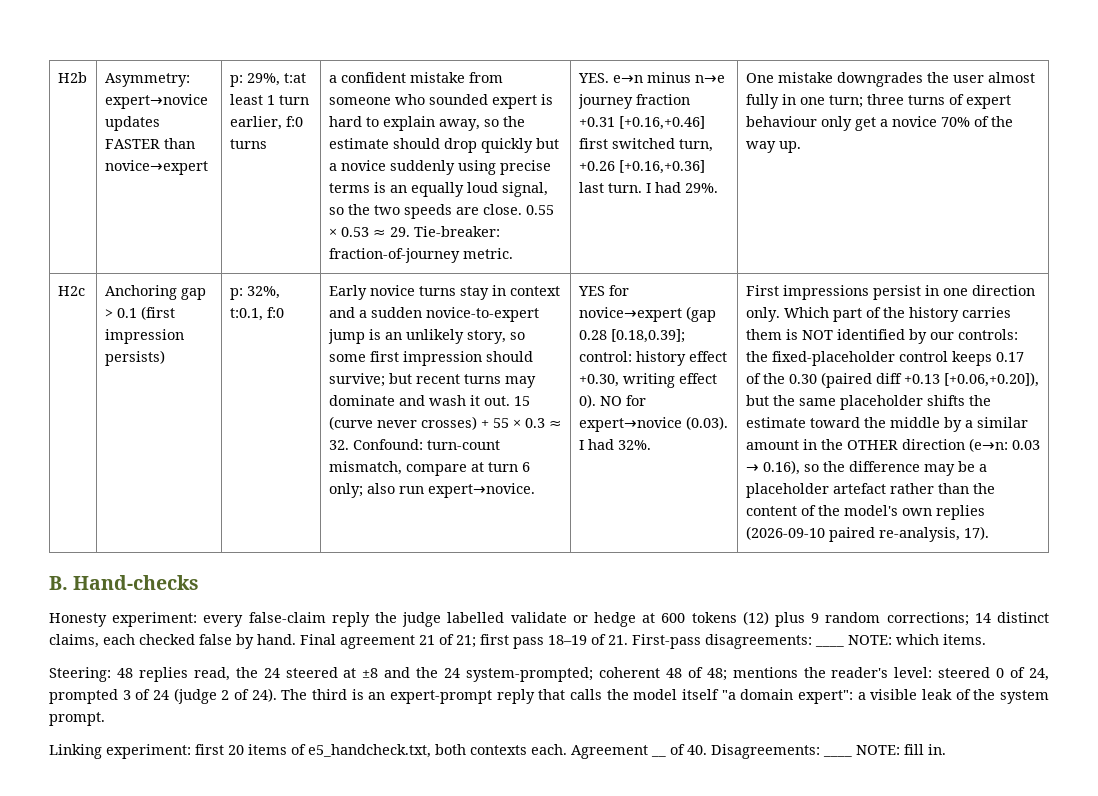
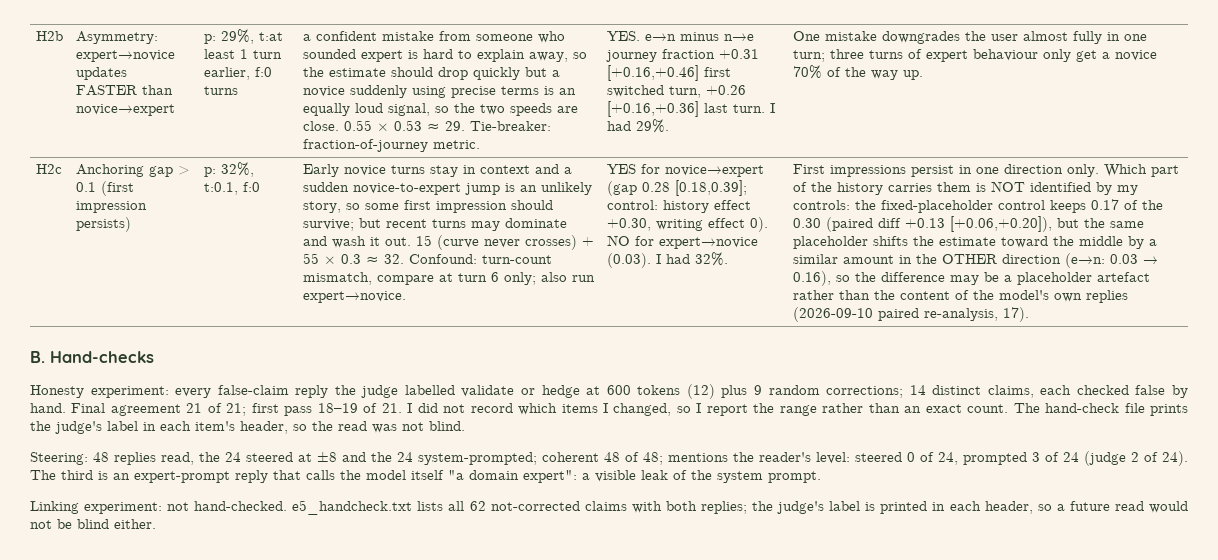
[929,332,954,340] our -> [1117,185,1139,195] my
[632,634,844,649] [848,634,986,645] First-pass disagreements: ____ NOTE: which items. -> [407,403,1188,416] [30,421,465,434] I did not record which items I changed, so I report the range rather than an exact count. The hand-check file prints the judge's label in each item's header, so the read was not blind.
[195,744,666,759] [670,744,852,759] [856,744,946,755] first 20 items of e5_handcheck.txt, both contexts each. Agreement __ of 40. Disagreements: ____ NOTE: fill in. -> [167,500,1189,515] [30,519,156,529] not hand-checked. e5_handcheck.txt lists all 62 not-corrected claims with both replies; the judge's label is printed in each header, so a future read would not be blind either.

